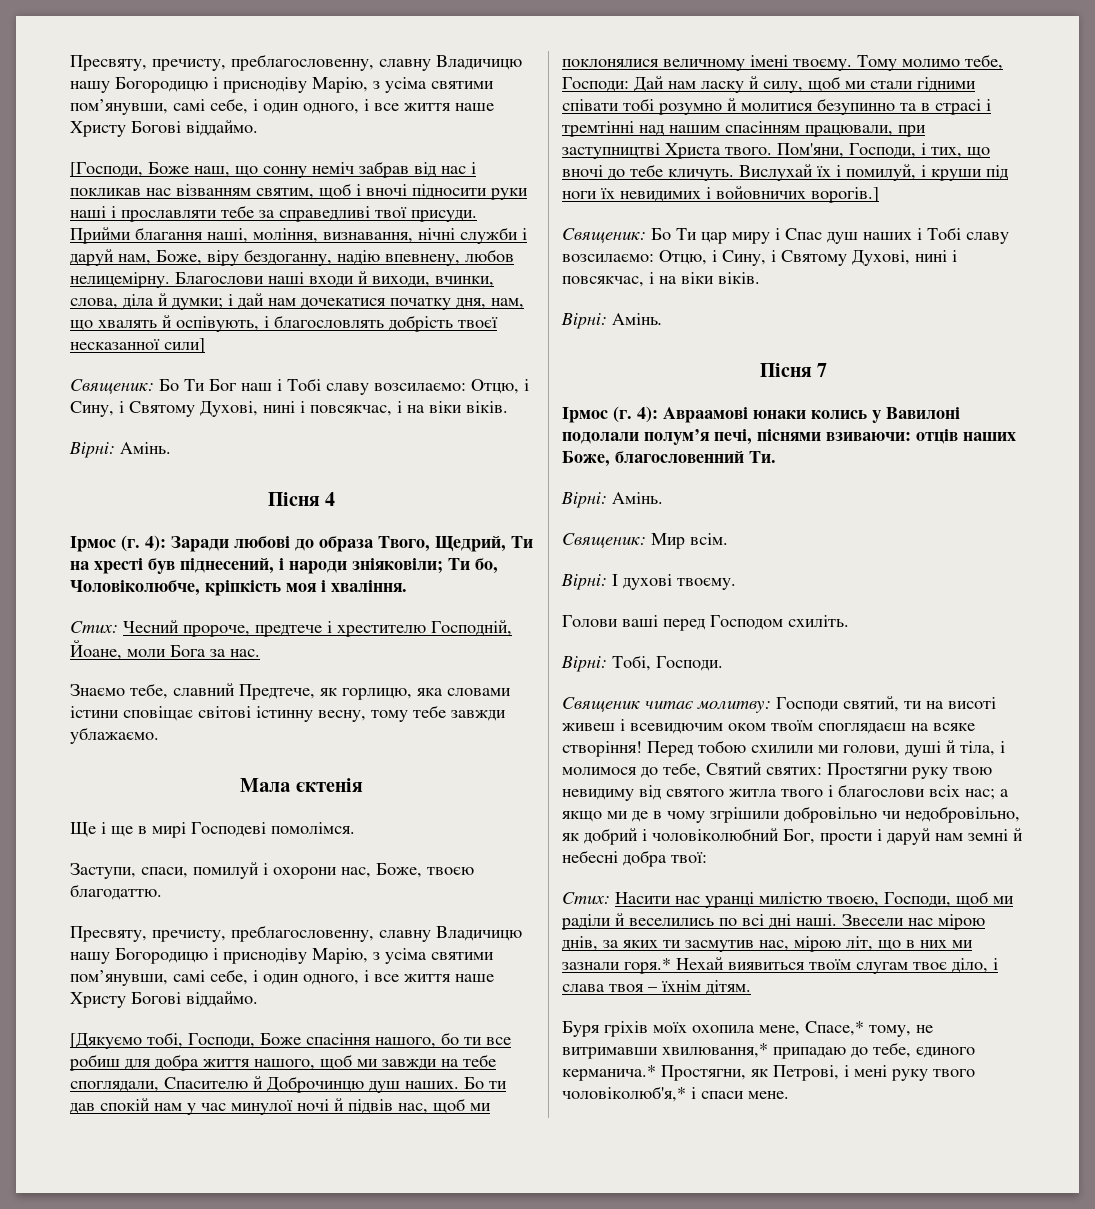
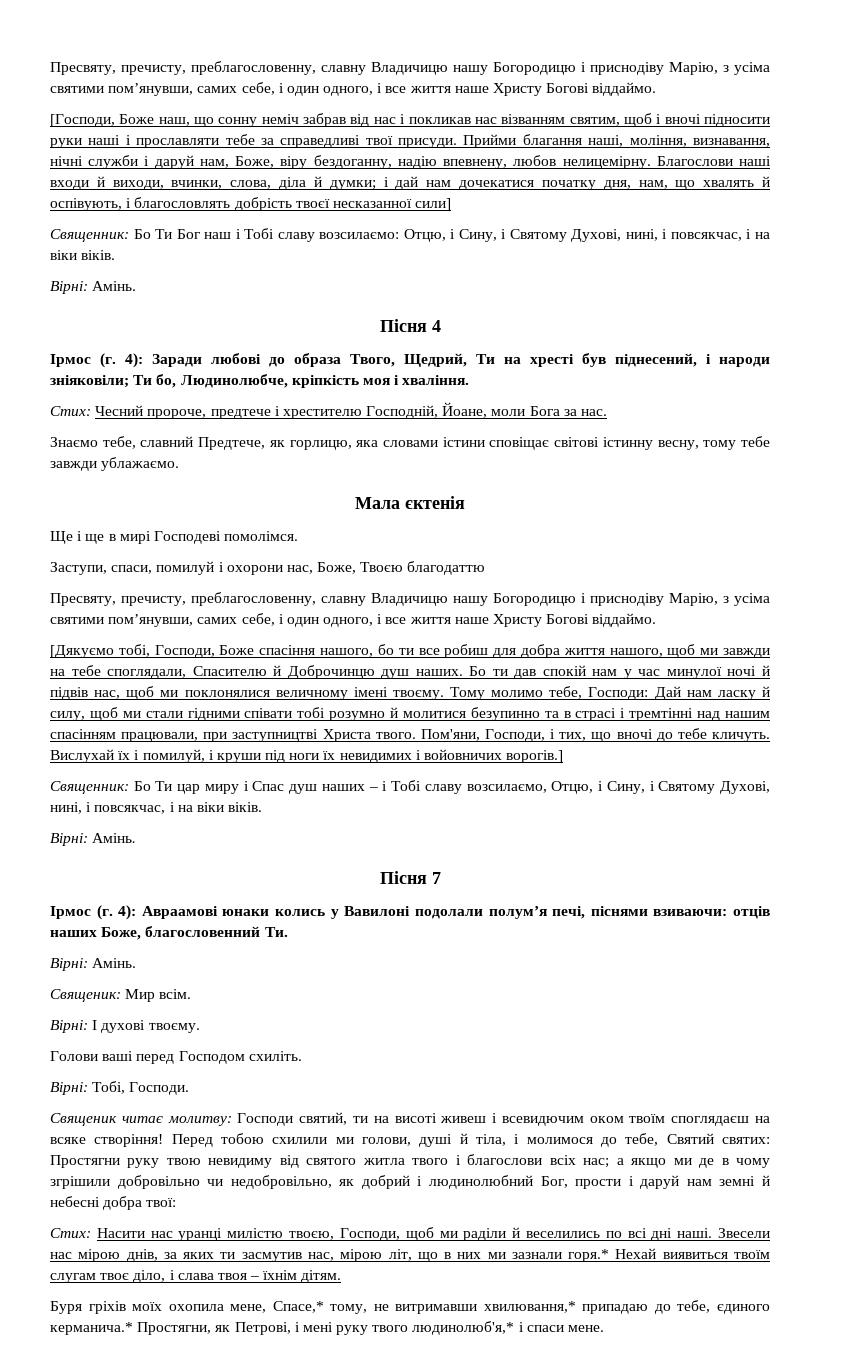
[173,99,205,111] самі -> [197,86,238,93] самих
[70,379,154,395] Священик: -> [50,229,129,242] Священник:
[263,401,295,413] нині -> [625,229,658,241] нині,
[70,580,200,596] Чоловіколюбче, -> [180,374,288,388] Людинолюбче,
[427,867,474,875] [70,884,162,900] твоєю благодаттю. -> [360,561,486,575] Твоєю благодаттю
[173,970,205,982] самі -> [197,617,238,624] самих
[562,228,646,244] Священик: -> [50,781,129,794] Священник:
[917,227,1009,244] [562,250,947,266] і Тобі славу возсилаємо: Отцю, і Сину, і Святому Духові, нині -> [368,780,770,794] [50,802,82,814] – і Тобі славу возсилаємо, Отцю, і Сину, і Святому Духові, нині,
[652,828,779,841] чоловіколюбний -> [428,1175,533,1189] людинолюбний
[562,1086,686,1102] чоловіколюб'я,* -> [412,1321,515,1335] людинолюб'я,*

